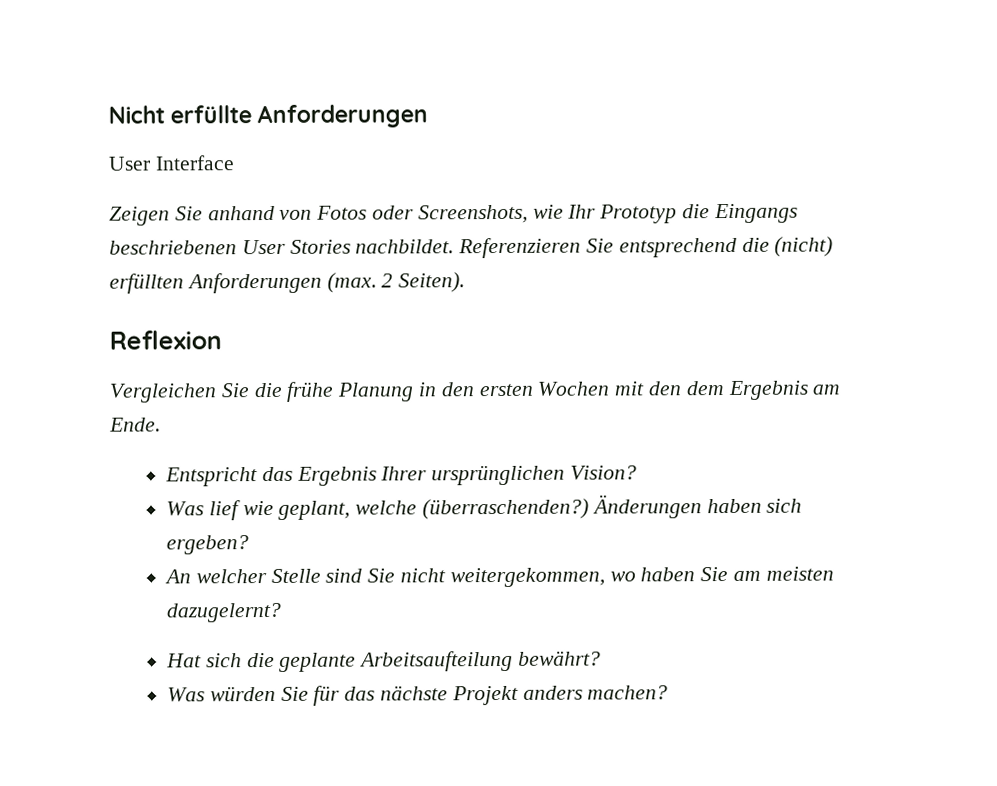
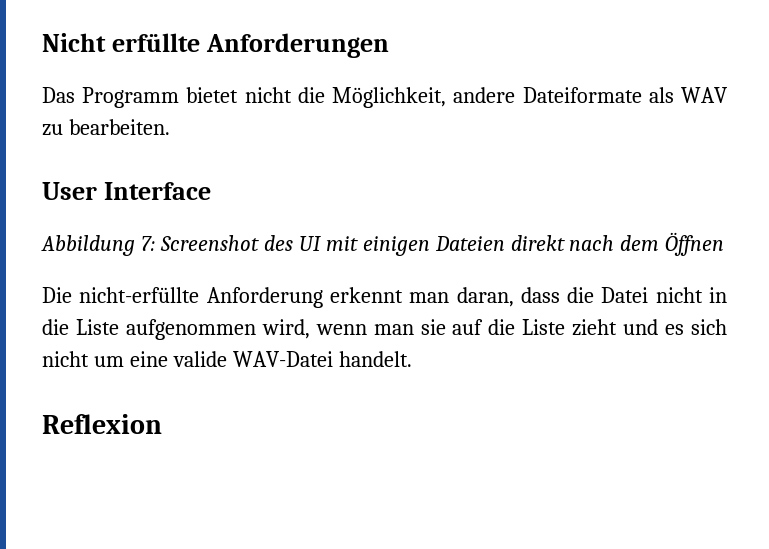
[108,155,235,171] [109,203,798,226] [109,236,834,259] [109,272,466,294] [109,330,222,350] [109,380,842,403] [109,417,161,432] [165,464,638,487] [166,494,803,521] [166,535,250,555] [164,566,834,588] [166,602,282,623] [166,650,602,672] [167,685,669,706] User Interface // Zeigen Sie anhand von Fotos oder Screenshots, wie Ihr Prototyp die Eingangs beschriebenen User Stories nachbildet. Referenzieren Sie entsprechend die (nicht) erfüllten Anforderungen (max. 2 Seiten). // Reflexion // Vergleichen Sie die frühe Planung in den ersten Wochen mit den dem Ergebnis am Ende. // Entspricht das Ergebnis Ihrer ursprünglichen Vision? // Was lief wie geplant, welche (überraschenden?) Änderungen haben sich ergeben? // An welcher Stelle sind Sie nicht weitergekommen, wo haben Sie am meisten dazugelernt? // Hat sich die geplante Arbeitsaufteilung bewährt? // Was würden Sie für das nächste Projekt anders machen? -> [42,87,728,108] [42,119,170,136] [42,182,211,200] [41,232,725,256] [42,287,727,308] [42,319,727,340] [42,351,412,367] [42,414,162,434] Das Programm bietet nicht die Möglichkeit, andere Dateiformate als WAV zu bearbeiten. // User Interface // Abbildung 7: Screenshot des UI mit einigen Dateien direkt nach dem Öffnen // Die nicht-erfüllte Anforderung erkennt man daran, dass die Datei nicht in die Liste aufgenommen wird, wenn man sie auf die Liste zieht und es sich nicht um eine valide WAV-Datei handelt. // Reflexion

